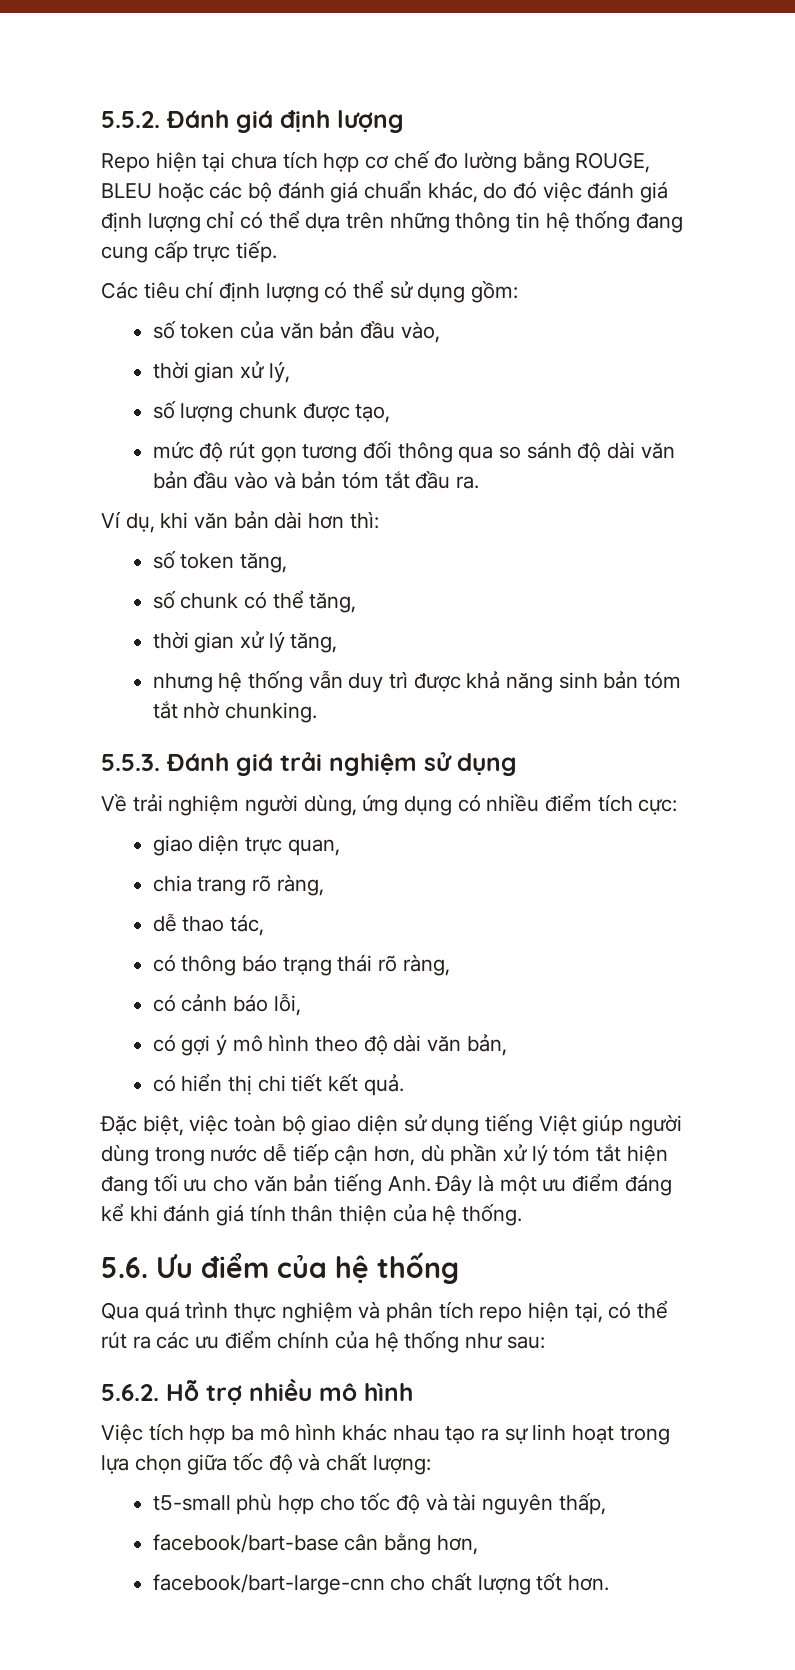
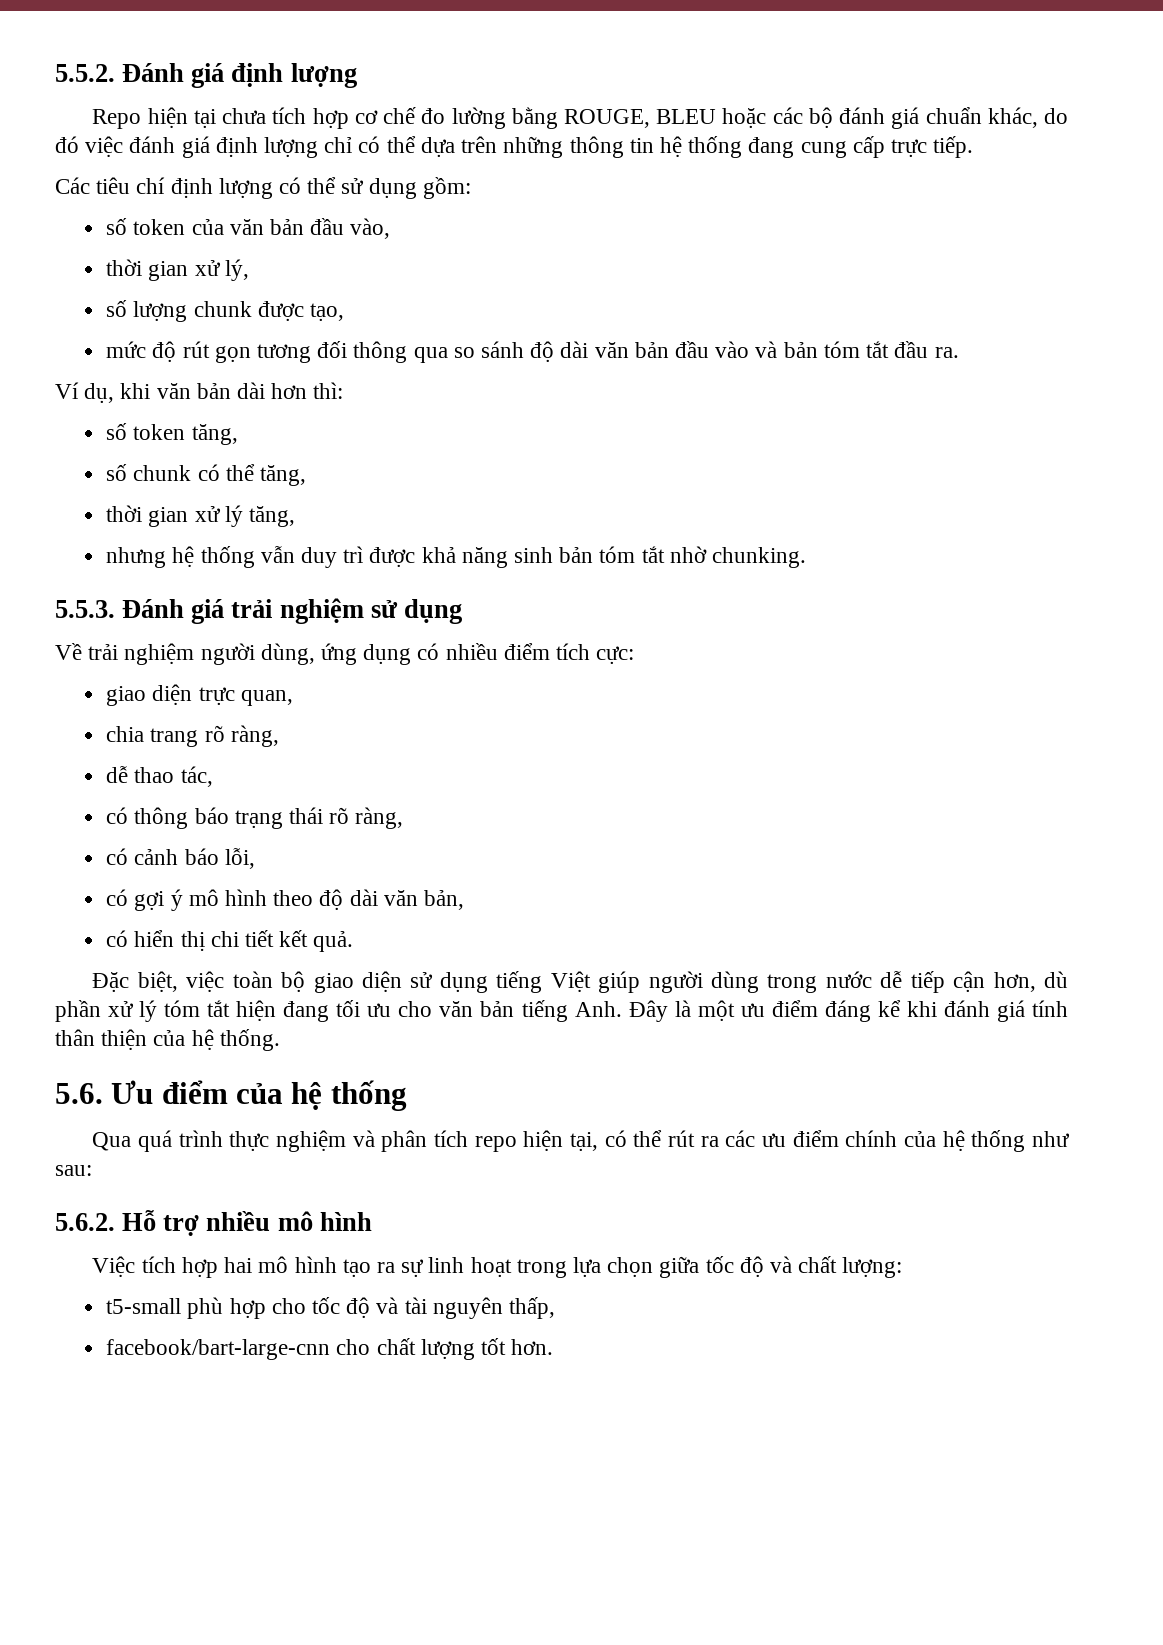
[231,1423,440,1441] ba mô hình khác nhau -> [224,1256,337,1273] hai mô hình
[152,1533,478,1555] // facebook/bart-base cân bằng hơn, -> (555, 1308) none

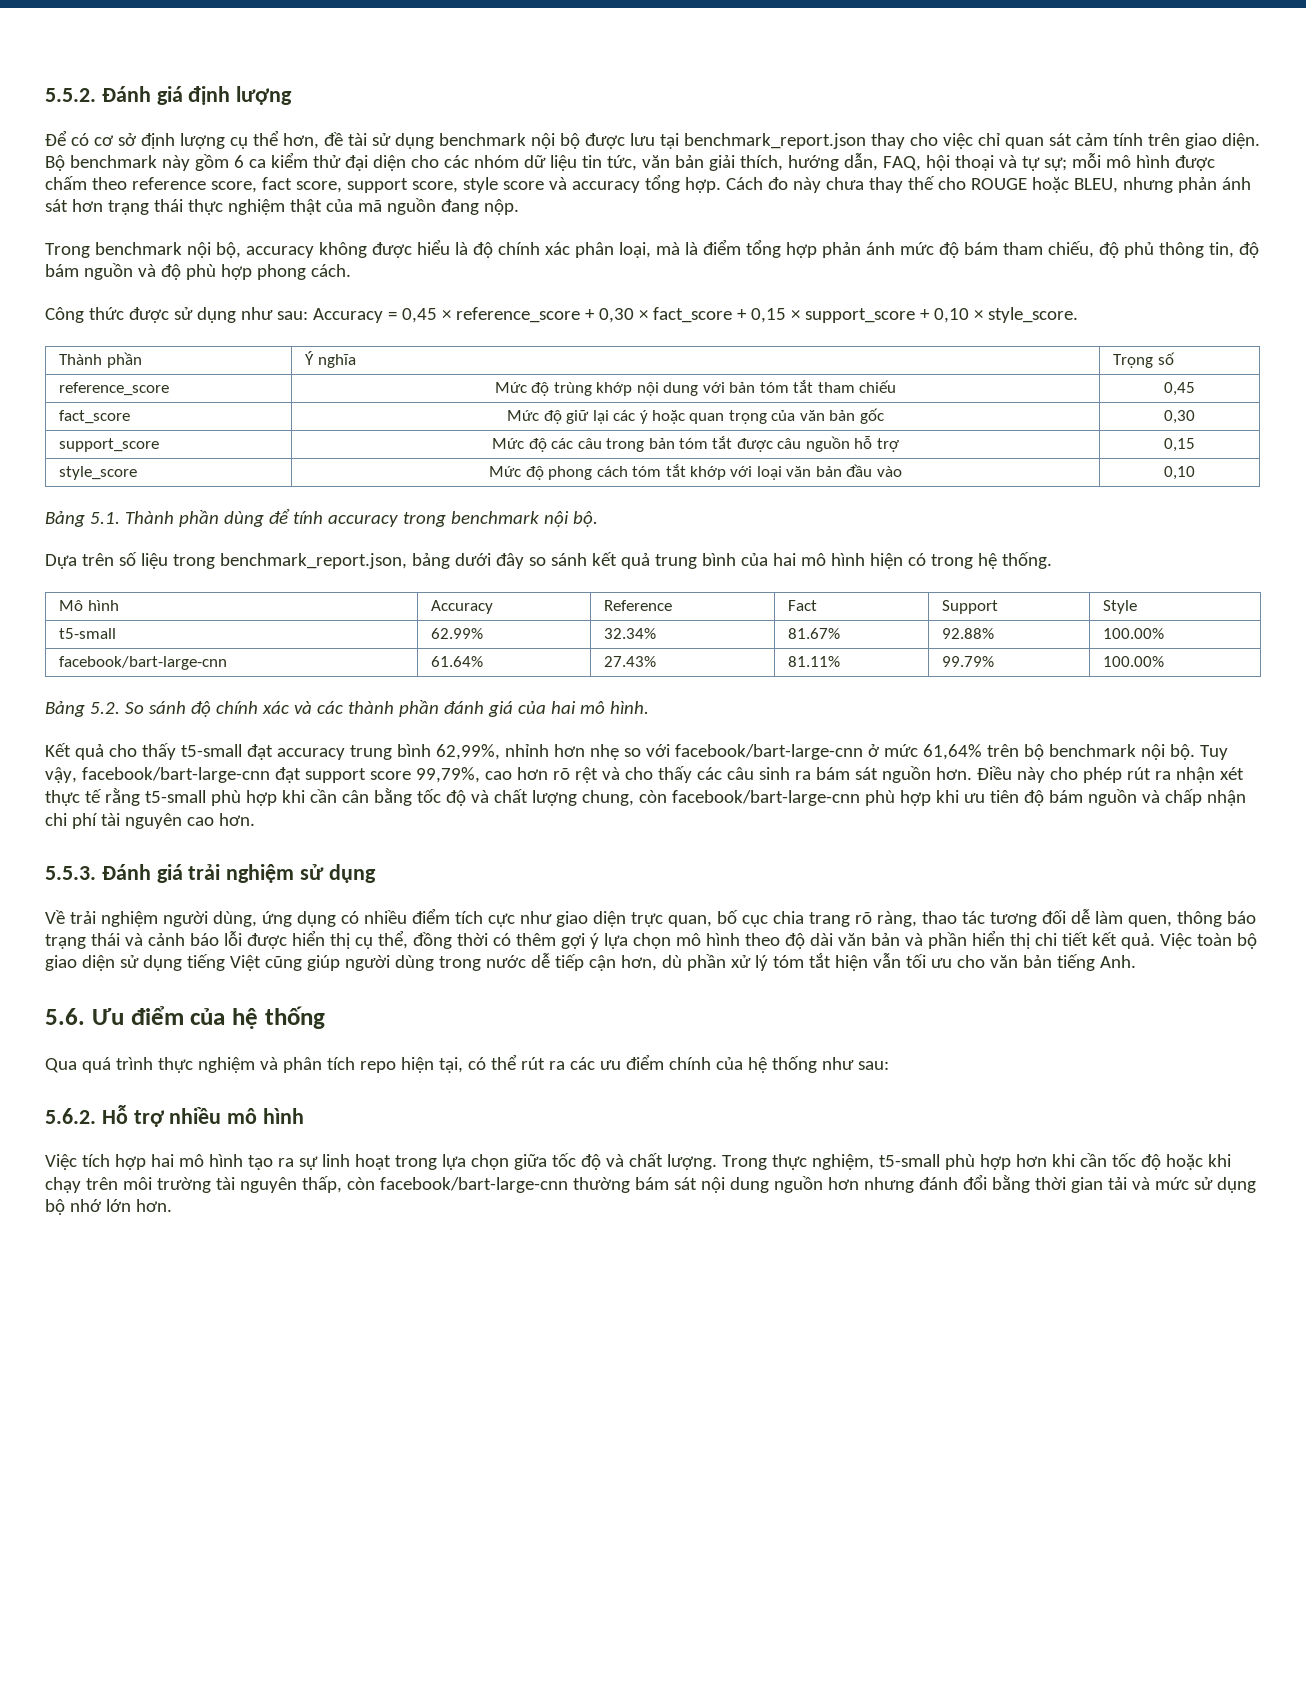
[92,107,1068,129] [55,136,974,158] [55,177,471,199] [106,218,391,239] [106,259,249,281] [106,300,344,322] [106,341,959,363] [55,382,344,403] [106,423,238,445] [106,464,306,486] [106,505,295,527] [106,546,807,568] Repo hiện tại chưa tích hợp cơ chế đo lường bằng ROUGE, BLEU hoặc các bộ đánh giá chuẩn khác, do đó việc đánh giá định lượng chỉ có thể dựa trên những thông tin hệ thống đang cung cấp trực tiếp. // Các tiêu chí định lượng có thể sử dụng gồm: // số token của văn bản đầu vào, // thời gian xử lý, // số lượng chunk được tạo, // mức độ rút gọn tương đối thông qua so sánh độ dài văn bản đầu vào và bản tóm tắt đầu ra. // Ví dụ, khi văn bản dài hơn thì: // số token tăng, // số chunk có thể tăng, // thời gian xử lý tăng, // nhưng hệ thống vẫn duy trì được khả năng sinh bản tóm tắt nhờ chunking. -> [45,130,1260,149] [45,152,1215,171] [45,174,1251,193] [45,198,519,215] [45,239,1259,258] [45,263,351,280] [45,307,1078,323] [59,352,142,368] [305,351,356,368] [1113,352,1175,368] [59,382,170,396] [494,380,897,396] [1164,382,1195,396] [59,410,131,424] [507,408,884,424] [1164,410,1195,424] [59,438,160,452] [492,436,899,452] [1164,438,1195,452] [59,466,138,480] [489,464,902,480] [1164,466,1195,480] [45,508,598,527] [45,552,1052,569] [59,600,119,611] [431,600,494,614] [604,600,673,611] [788,600,818,611] [942,600,999,614] [1103,600,1138,614] [59,628,117,639] [431,628,484,639] [604,628,657,639] [788,628,841,639] [942,628,995,639] [1103,628,1165,639] [59,656,228,670] [431,656,484,667] [604,656,657,667] [788,656,841,667] [942,656,995,667] [1103,656,1165,667] [45,700,649,717] [45,743,1228,760] [45,766,1244,783] [45,788,1246,806] [45,813,255,829] Để có cơ sở định lượng cụ thể hơn, đề tài sử dụng benchmark nội bộ được lưu tại benchmark_report.json thay cho việc chỉ quan sát cảm tính trên giao diện. Bộ benchmark này gồm 6 ca kiểm thử đại diện cho các nhóm dữ liệu tin tức, văn bản giải thích, hướng dẫn, FAQ, hội thoại và tự sự; mỗi mô hình được chấm theo reference score, fact score, support score, style score và accuracy tổng hợp. Cách đo này chưa thay thế cho ROUGE hoặc BLEU, nhưng phản ánh sát hơn trạng thái thực nghiệm thật của mã nguồn đang nộp. // Trong benchmark nội bộ, accuracy không được hiểu là độ chính xác phân loại, mà là điểm tổng hợp phản ánh mức độ bám tham chiếu, độ phủ thông tin, độ bám nguồn và độ phù hợp phong cách. // Công thức được sử dụng như sau: Accuracy = 0,45 × reference_score + 0,30 × fact_score + 0,15 × support_score + 0,10 × style_score. // Thành phần | Ý nghĩa | Trọng số // reference_score | Mức độ trùng khớp nội dung với bản tóm tắt tham chiếu | 0,45 // fact_score | Mức độ giữ lại các ý hoặc quan trọng của văn bản gốc | 0,30 // support_score | Mức độ các câu trong bản tóm tắt được câu nguồn hỗ trợ | 0,15 // style_score | Mức độ phong cách tóm tắt khớp với loại văn bản đầu vào | 0,10 // Bảng 5.1. Thành phần dùng để tính accuracy trong benchmark nội bộ. // Dựa trên số liệu trong benchmark_report.json, bảng dưới đây so sánh kết quả trung bình của hai mô hình hiện có trong hệ thống. // Mô hình | Accuracy | Reference | Fact | Support | Style // t5-small | 62.99% | 32.34% | 81.67% | 92.88% | 100.00% // facebook/bart-large-cnn | 61.64% | 27.43% | 81.11% | 99.79% | 100.00% // Bảng 5.2. So sánh độ chính xác và các thành phần đánh giá của hai mô hình. // Kết quả cho thấy t5-small đạt accuracy trung bình 62,99%, nhỉnh hơn nhẹ so với facebook/bart-large-cnn ở mức 61,64% trên bộ benchmark nội bộ. Tuy vậy, facebook/bart-large-cnn đạt support score 99,79%, cao hơn rõ rệt và cho thấy các câu sinh ra bám sát nguồn hơn. Điều này cho phép rút ra nhận xét thực tế rằng t5-small phù hợp khi cần cân bằng tốc độ và chất lượng chung, còn facebook/bart-large-cnn phù hợp khi ưu tiên độ bám nguồn và chấp nhận chi phí tài nguyên cao hơn.
[596,646,635,664] cực: // -> [487,911,552,927] cực như
(293, 698) // -> [716,910,768,927] bố cục
[106,766,213,787] [106,807,404,829] [106,848,255,869] [106,889,183,911] // dễ thao tác, // có thông báo trạng thái rõ ràng, // có cảnh báo lỗi, // có gợi ý -> [921,909,1256,927] [45,930,671,949] thao tác tương đối dễ làm quen, thông báo trạng thái và cảnh báo lỗi được hiển thị cụ thể, đồng thời có thêm gợi ý lựa chọn
[423,890,464,910] [106,930,129,947] bản, // có -> [870,932,967,949] bản và phần
[92,971,225,992] // Đặc biệt, việc -> [1159,933,1192,949] Việc
(591, 981) none -> [264,956,302,971] cũng
[283,1001,330,1022] đang -> [872,953,901,968] vẫn
[628,1000,1068,1022] [55,1029,280,1051] Đây là một ưu điểm đáng kể khi đánh giá tính thân thiện của hệ thống. -> (1136, 961) none
[842,1257,903,1278] [106,1297,555,1319] [106,1338,506,1360] lượng: // t5-small phù hợp cho tốc độ và tài nguyên thấp, // facebook/bart-large-cnn cho chất lượng tốt -> [666,1153,1231,1170] [45,1174,1256,1193] [45,1199,131,1215] lượng. Trong thực nghiệm, t5-small phù hợp hơn khi cần tốc độ hoặc khi chạy trên môi trường tài nguyên thấp, còn facebook/bart-large-cnn thường bám sát nội dung nguồn hơn nhưng đánh đổi bằng thời gian tải và mức sử dụng bộ nhớ lớn

